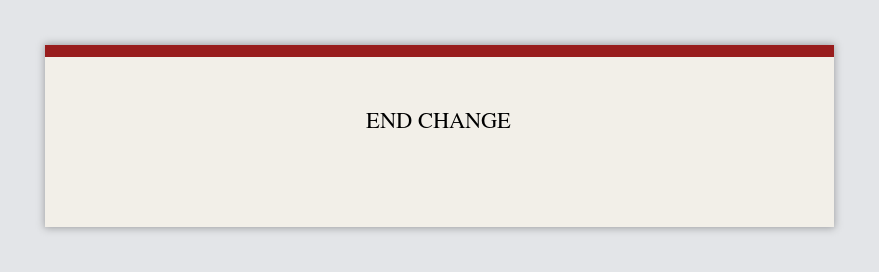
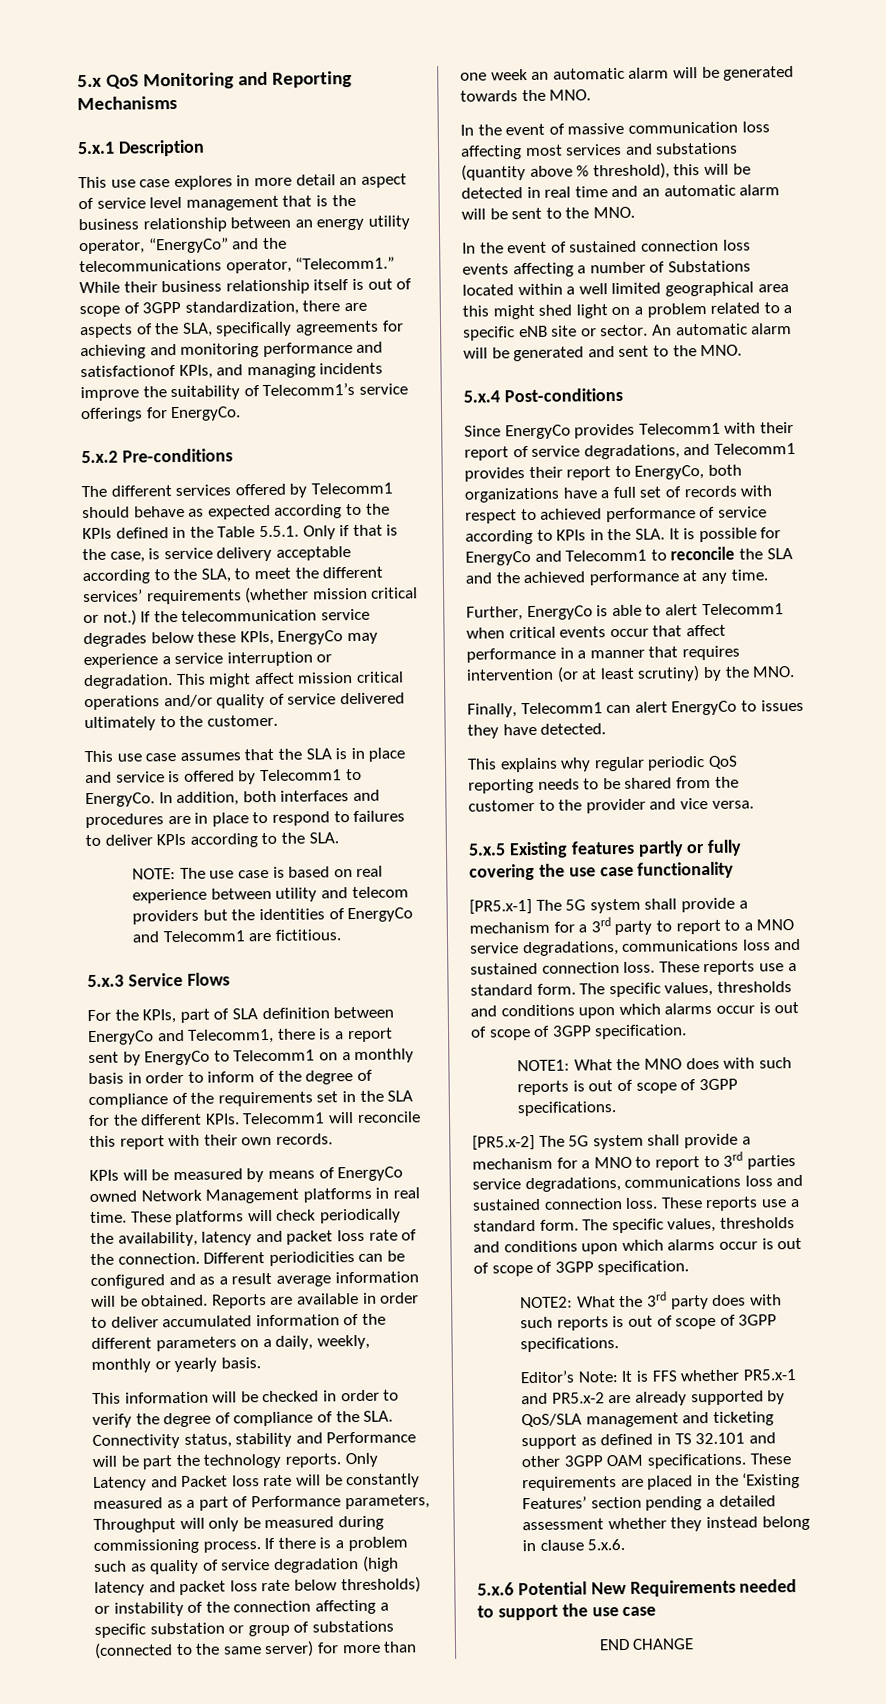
(365, 120) none -> [77,70,352,90] [77,95,178,111] [77,139,205,157] [78,173,407,191] [78,194,356,211] [78,215,410,233] [79,237,287,255] [79,256,396,274] [79,278,413,295] [79,300,367,318] [79,320,404,339] [80,341,384,360] [80,362,384,379] [80,382,408,402] [80,406,242,423] [81,448,233,464] [81,482,393,498] [82,503,390,520] [82,524,399,540] [82,546,351,563] [82,566,384,585] [83,586,419,605] [83,608,370,626] [83,630,378,648] [83,651,333,669] [83,671,404,690] [84,692,405,711] [84,714,278,732] [84,747,406,763] [85,768,362,785] [85,789,380,808] [85,810,406,829] [85,832,339,848] [132,865,384,880] [132,886,409,904] [132,907,414,925] [132,929,342,943] [87,972,230,988] [87,1006,395,1024] [88,1027,393,1046] [88,1048,415,1066] [88,1069,373,1085] [88,1090,414,1109] [88,1111,421,1127] [89,1133,333,1150] [89,1166,404,1183] [89,1187,420,1204] [90,1208,401,1226] [90,1229,418,1247] [90,1250,405,1267] [90,1271,419,1290] [91,1292,420,1309] [91,1313,386,1329] [91,1334,370,1352] [91,1357,261,1374] [92,1389,400,1405] [92,1410,394,1429] [92,1431,417,1450] [92,1452,378,1470] [93,1473,421,1492] [93,1494,430,1511] [93,1515,384,1534] [93,1536,408,1555] [94,1555,399,1575] [94,1576,421,1597] [94,1599,389,1617] [94,1620,394,1638] [94,1640,418,1659] [460,65,795,81] [460,89,592,102] [460,121,770,136] [460,142,739,160] [461,162,751,181] [461,184,781,199] [461,206,635,220] [462,239,751,254] [462,260,751,278] [462,281,789,297] [462,302,793,320] [463,323,793,341] [463,344,743,362] [463,387,623,403] [464,422,794,440] [464,442,796,461] [464,464,742,482] [464,485,773,503] [465,506,767,524] [465,527,782,545] [465,546,793,566] [465,569,768,586] [466,603,784,621] [466,624,726,639] [466,645,740,663] [466,665,796,683] [467,699,804,718] [467,723,607,739] [467,755,738,773] [468,776,739,794] [468,797,754,814] [468,839,743,859] [469,861,735,881] [469,897,748,915] [469,917,795,936] [470,938,802,957] [470,960,797,976] [470,981,792,998] [470,1001,800,1019] [470,1024,688,1041] [517,1057,792,1072] [517,1078,738,1096] [517,1101,617,1117] [472,1133,751,1151] [472,1151,796,1171] [472,1174,804,1193] [472,1196,800,1212] [473,1217,795,1234] [473,1237,803,1255] [473,1260,690,1277] [520,1291,782,1310] [520,1314,778,1331] [520,1337,620,1353] [520,1369,797,1384] [521,1390,786,1406] [521,1411,775,1428] [521,1432,776,1450] [521,1453,791,1469] [522,1471,801,1492] [522,1495,776,1511] [522,1515,810,1532] [522,1538,626,1552] [477,1579,798,1597] [477,1603,657,1621] 5.x QoS Monitoring and Reporting Mechanisms // 5.x.1 Description // This use case explores in more detail an aspect of service level management that is the business relationship between an energy utility operator, “EnergyCo” and the telecommunications operator, “Telecomm1.” While their business relationship itself is out of scope of 3GPP standardization, there are aspects of the SLA, specifically agreements for achieving and monitoring performance and satisfactionof KPIs, and managing incidents improve the suitability of Telecomm1’s service offerings for EnergyCo. // 5.x.2 Pre-conditions // The different services offered by Telecomm1 should behave as expected according to the KPIs defined in the Table 5.5.1. Only if that is the case, is service delivery acceptable according to the SLA, to meet the different services’ requirements (whether mission critical or not.) If the telecommunication service degrades below these KPIs, EnergyCo may experience a service interruption or degradation. This might affect mission critical operations and/or quality of service delivered ultimately to the customer. // This use case assumes that the SLA is in place and service is offered by Telecomm1 to EnergyCo. In addition, both interfaces and procedures are in place to respond to failures to deliver KPIs according to the SLA. // NOTE: The use case is based on real experience between utility and telecom providers but the identities of EnergyCo and Telecomm1 are fictitious. // 5.x.3 Service Flows // For the KPIs, part of SLA definition between EnergyCo and Telecomm1, there is a report sent by EnergyCo to Telecomm1 on a monthly basis in order to inform of the degree of compliance of the requirements set in the SLA for the different KPIs. Telecomm1 will reconcile this report with their own records. // KPIs will be measured by means of EnergyCo owned Network Management platforms in real time. These platforms will check periodically the availability, latency and packet loss rate of the connection. Different periodicities can be configured and as a result average information will be obtained. Reports are available in order to deliver accumulated information of the different parameters on a daily, weekly, monthly or yearly basis. // This information will be checked in order to verify the degree of compliance of the SLA. Connectivity status, stability and Performance will be part the technology reports. Only Latency and Packet loss rate will be constantly measured as a part of Performance parameters, Throughput will only be measured during commissioning process. If there is a problem such as quality of service degradation (high latency and packet loss rate below thresholds) or instability of the connection affecting a specific substation or group of substations (connected to the same server) for more than one week an automatic alarm will be generated towards the MNO. // In the event of massive communication loss affecting most services and substations (quantity above % threshold), this will be detected in real time and an automatic alarm will be sent to the MNO. // In the event of sustained connection loss events affecting a number of Substations located within a well limited geographical area this might shed light on a problem related to a specific eNB site or sector. An automatic alarm will be generated and sent to the MNO. // 5.x.4 Post-conditions // Since EnergyCo provides Telecomm1 with their report of service degradations, and Telecomm1 provides their report to EnergyCo, both organizations have a full set of records with respect to achieved performance of service according to KPIs in the SLA. It is possible for EnergyCo and Telecomm1 to reconcile the SLA and the achieved performance at any time. // Further, EnergyCo is able to alert Telecomm1 when critical events occur that affect performance in a manner that requires intervention (or at least scrutiny) by the MNO. // Finally, Telecomm1 can alert EnergyCo to issues they have detected. // This explains why regular periodic QoS reporting needs to be shared from the customer to the provider and vice versa. // 5.x.5 Existing features partly or fully covering the use case functionality // [PR5.x-1] The 5G system shall provide a mechanism for a 3rd party to report to a MNO service degradations, communications loss and sustained connection loss. These reports use a standard form. The specific values, thresholds and conditions upon which alarms occur is out of scope of 3GPP specification. // NOTE1: What the MNO does with such reports is out of scope of 3GPP specifications. // [PR5.x-2] The 5G system shall provide a mechanism for a MNO to report to 3rd parties service degradations, communications loss and sustained connection loss. These reports use a standard form. The specific values, thresholds and conditions upon which alarms occur is out of scope of 3GPP specification. // NOTE2: What the 3rd party does with such reports is out of scope of 3GPP specifications. // Editor’s Note: It is FFS whether PR5.x-1 and PR5.x-2 are already supported by QoS/SLA management and ticketing support as defined in TS 32.101 and other 3GPP OAM specifications. These requirements are placed in the ‘Existing Features’ section pending a detailed assessment whether they instead belong in clause 5.x.6. // 5.x.6 Potential New Requirements needed to support the use case //

